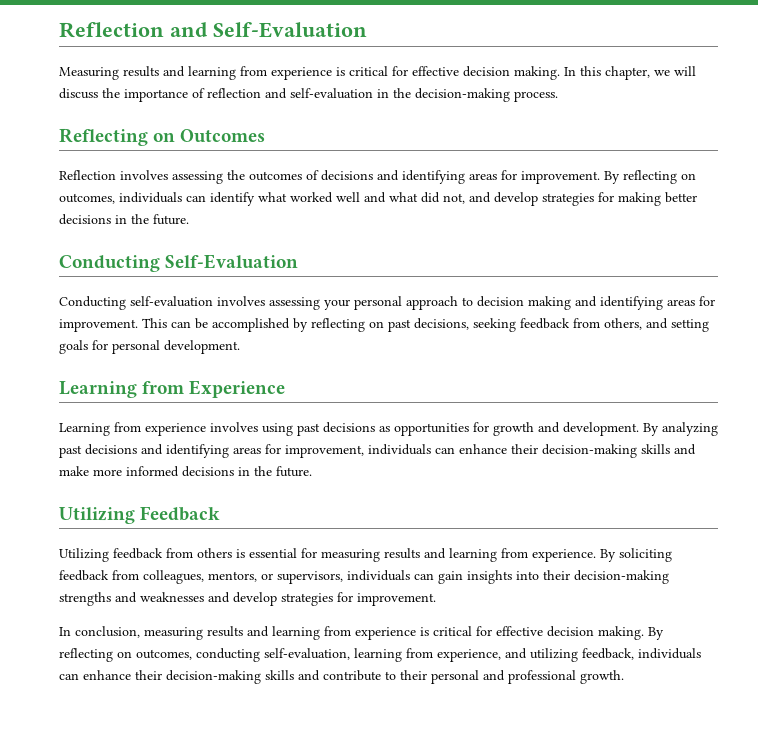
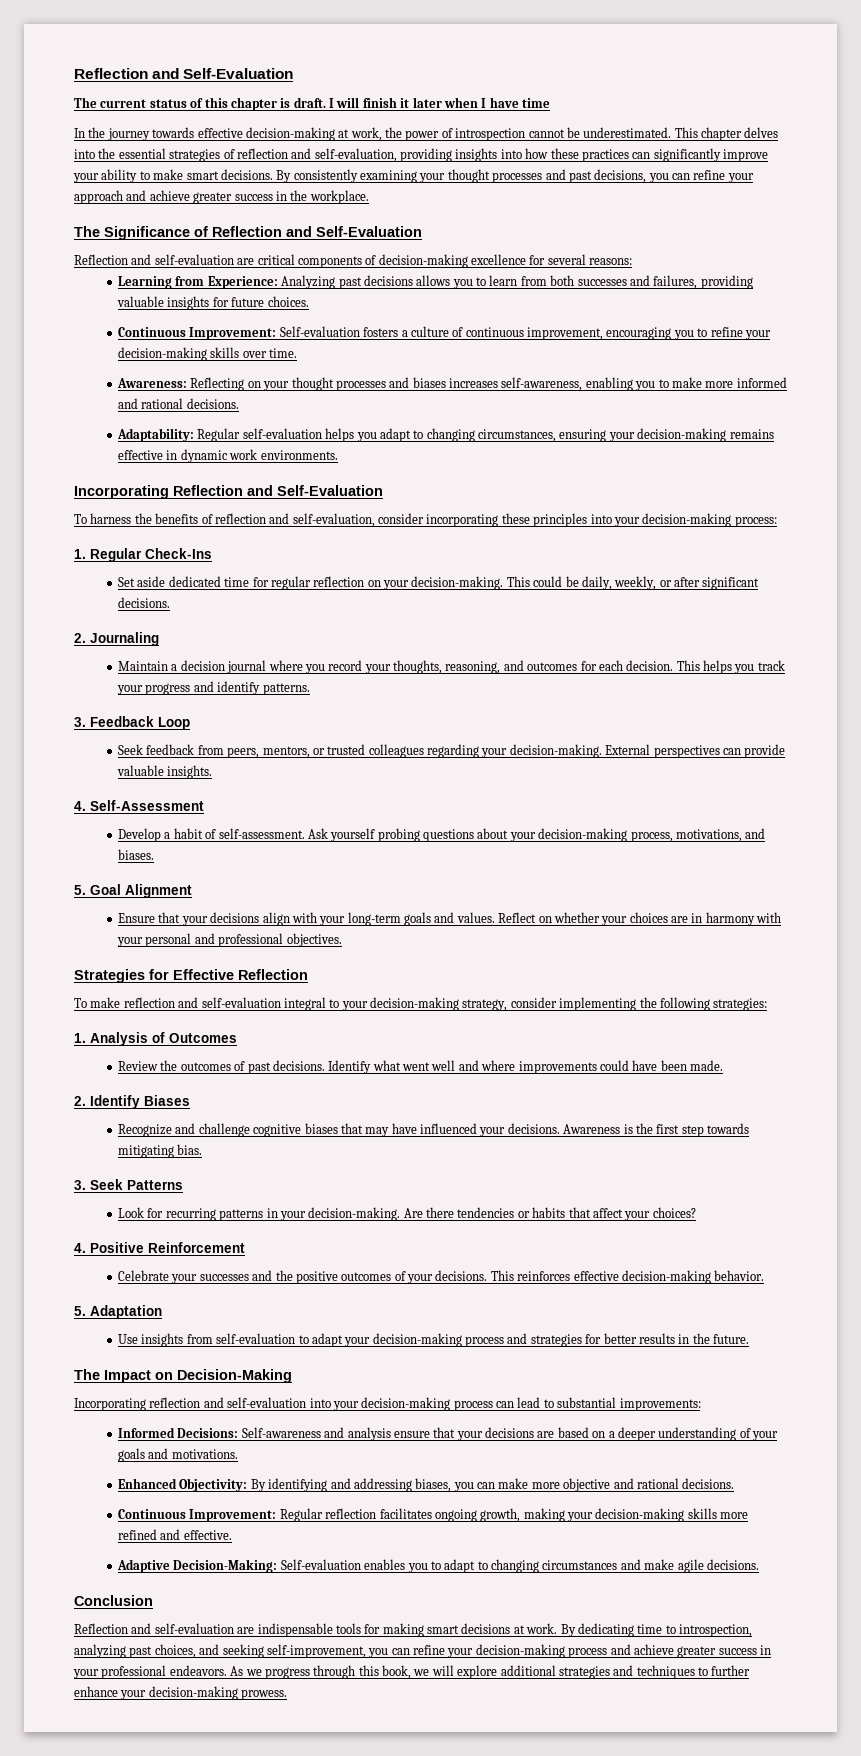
[59,22,367,38] [59,66,696,80] [59,88,558,102] [59,128,266,146] [59,170,696,184] [59,192,697,206] [59,214,189,225] [59,254,299,272] [59,296,715,310] [59,318,709,332] [59,340,240,354] [59,380,286,398] [59,422,718,436] [59,444,696,458] [59,466,312,477] [59,506,221,524] [59,548,672,562] [59,570,669,584] [59,592,436,606] [59,626,664,640] [59,648,701,662] [59,670,624,684] Reflection and Self-Evaluation // Measuring results and learning from experience is critical for effective decision making. In this chapter, we will discuss the importance of reflection and self-evaluation in the decision-making process. // Reflecting on Outcomes // Reflection involves assessing the outcomes of decisions and identifying areas for improvement. By reflecting on outcomes, individuals can identify what worked well and what did not, and develop strategies for making better decisions in the future. // Conducting Self-Evaluation // Conducting self-evaluation involves assessing your personal approach to decision making and identifying areas for improvement. This can be accomplished by reflecting on past decisions, seeking feedback from others, and setting goals for personal development. // Learning from Experience // Learning from experience involves using past decisions as opportunities for growth and development. By analyzing past decisions and identifying areas for improvement, individuals can enhance their decision-making skills and make more informed decisions in the future. // Utilizing Feedback // Utilizing feedback from others is essential for measuring results and learning from experience. By soliciting feedback from colleagues, mentors, or supervisors, individuals can gain insights into their decision-making strengths and weaknesses and develop strategies for improvement. // In conclusion, measuring results and learning from experience is critical for effective decision making. By reflecting on outcomes, conducting self-evaluation, learning from experience, and utilizing feedback, individuals can enhance their decision-making skills and contribute to their personal and professional growth. -> [74,68,294,79] [74,97,550,111] [74,127,779,141] [74,148,768,162] [73,169,754,183] [74,190,369,204] [74,226,422,240] [74,254,633,268] [118,275,753,289] [117,296,309,310] [118,326,771,340] [118,347,298,361] [117,377,787,391] [118,398,239,409] [117,428,774,442] [118,449,338,463] [74,485,383,499] [74,513,777,527] [74,548,212,562] [118,576,760,590] [118,597,171,608] [74,632,159,646] [118,660,785,674] [117,681,310,695] [74,716,190,730] [118,744,786,758] [117,765,213,779] [74,800,204,811] [118,828,766,842] [118,849,155,860] [74,884,192,898] [118,912,782,926] [117,933,342,947] [74,969,308,983] [74,997,768,1011] [74,1032,237,1046] [118,1060,724,1074] [74,1095,190,1109] [118,1123,750,1137] [118,1144,203,1158] [74,1179,183,1190] [118,1207,696,1221] [74,1242,245,1253] [118,1270,765,1284] [74,1305,162,1319] [118,1333,750,1347] [74,1369,292,1383] [74,1397,701,1411] [118,1427,779,1441] [118,1448,238,1462] [118,1478,735,1492] [118,1508,749,1522] [118,1529,232,1540] [117,1559,759,1573] [74,1595,153,1606] [74,1623,752,1637] [74,1644,771,1658] [73,1665,751,1679] [74,1686,288,1700] Reflection and Self-Evaluation // The current status of this chapter is draft. I will finish it later when I have time // In the journey towards effective decision-making at work, the power of introspection cannot be underestimated. This chapter delves into the essential strategies of reflection and self-evaluation, providing insights into how these practices can significantly improve your ability to make smart decisions. By consistently examining your thought processes and past decisions, you can refine your approach and achieve greater success in the workplace. // The Significance of Reflection and Self-Evaluation // Reflection and self-evaluation are critical components of decision-making excellence for several reasons: // Learning from Experience: Analyzing past decisions allows you to learn from both successes and failures, providing valuable insights for future choices. // Continuous Improvement: Self-evaluation fosters a culture of continuous improvement, encouraging you to refine your decision-making skills over time. // Awareness: Reflecting on your thought processes and biases increases self-awareness, enabling you to make more informed and rational decisions. // Adaptability: Regular self-evaluation helps you adapt to changing circumstances, ensuring your decision-making remains effective in dynamic work environments. // Incorporating Reflection and Self-Evaluation // To harness the benefits of reflection and self-evaluation, consider incorporating these principles into your decision-making process: // 1. Regular Check-Ins // Set aside dedicated time for regular reflection on your decision-making. This could be daily, weekly, or after significant decisions. // 2. Journaling // Maintain a decision journal where you record your thoughts, reasoning, and outcomes for each decision. This helps you track your progress and identify patterns. // 3. Feedback Loop // Seek feedback from peers, mentors, or trusted colleagues regarding your decision-making. External perspectives can provide valuable insights. // 4. Self-Assessment // Develop a habit of self-assessment. Ask yourself probing questions about your decision-making process, motivations, and biases. // 5. Goal Alignment // Ensure that your decisions align with your long-term goals and values. Reflect on whether your choices are in harmony with your personal and professional objectives. // Strategies for Effective Reflection // To make reflection and self-evaluation integral to your decision-making strategy, consider implementing the following strategies: // 1. Analysis of Outcomes // Review the outcomes of past decisions. Identify what went well and where improvements could have been made. // 2. Identify Biases // Recognize and challenge cognitive biases that may have influenced your decisions. Awareness is the first step towards mitigating bias. // 3. Seek Patterns // Look for recurring patterns in your decision-making. Are there tendencies or habits that affect your choices? // 4. Positive Reinforcement // Celebrate your successes and the positive outcomes of your decisions. This reinforces effective decision-making behavior. // 5. Adaptation // Use insights from self-evaluation to adapt your decision-making process and strategies for better results in the future. // The Impact on Decision-Making // Incorporating reflection and self-evaluation into your decision-making process can lead to substantial improvements: // Informed Decisions: Self-awareness and analysis ensure that your decisions are based on a deeper understanding of your goals and motivations. // Enhanced Objectivity: By identifying and addressing biases, you can make more objective and rational decisions. // Continuous Improvement: Regular reflection facilitates ongoing growth, making your decision-making skills more refined and effective. // Adaptive Decision-Making: Self-evaluation enables you to adapt to changing circumstances and make agile decisions. // Conclusion // Reflection and self-evaluation are indispensable tools for making smart decisions at work. By dedicating time to introspection, analyzing past choices, and seeking self-improvement, you can refine your decision-making process and achieve greater success in your professional endeavors. As we progress through this book, we will explore additional strategies and techniques to further enhance your decision-making prowess.

